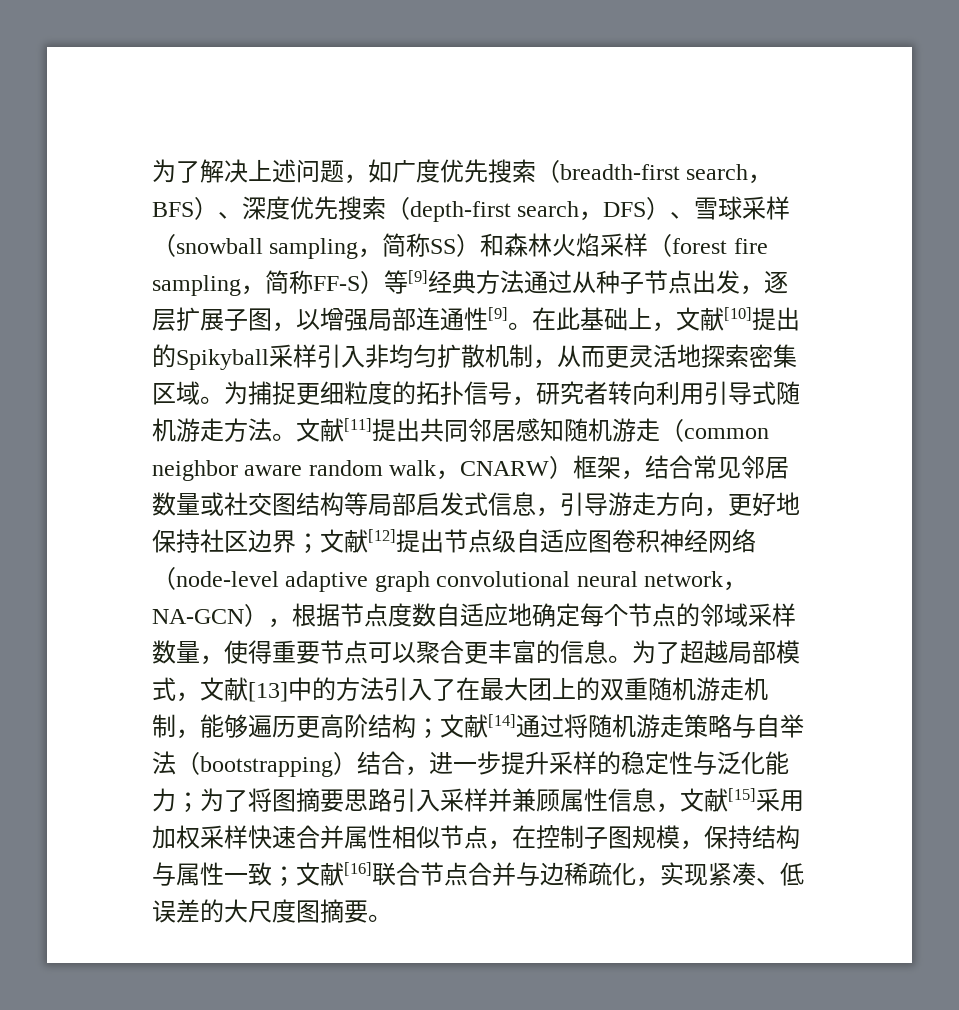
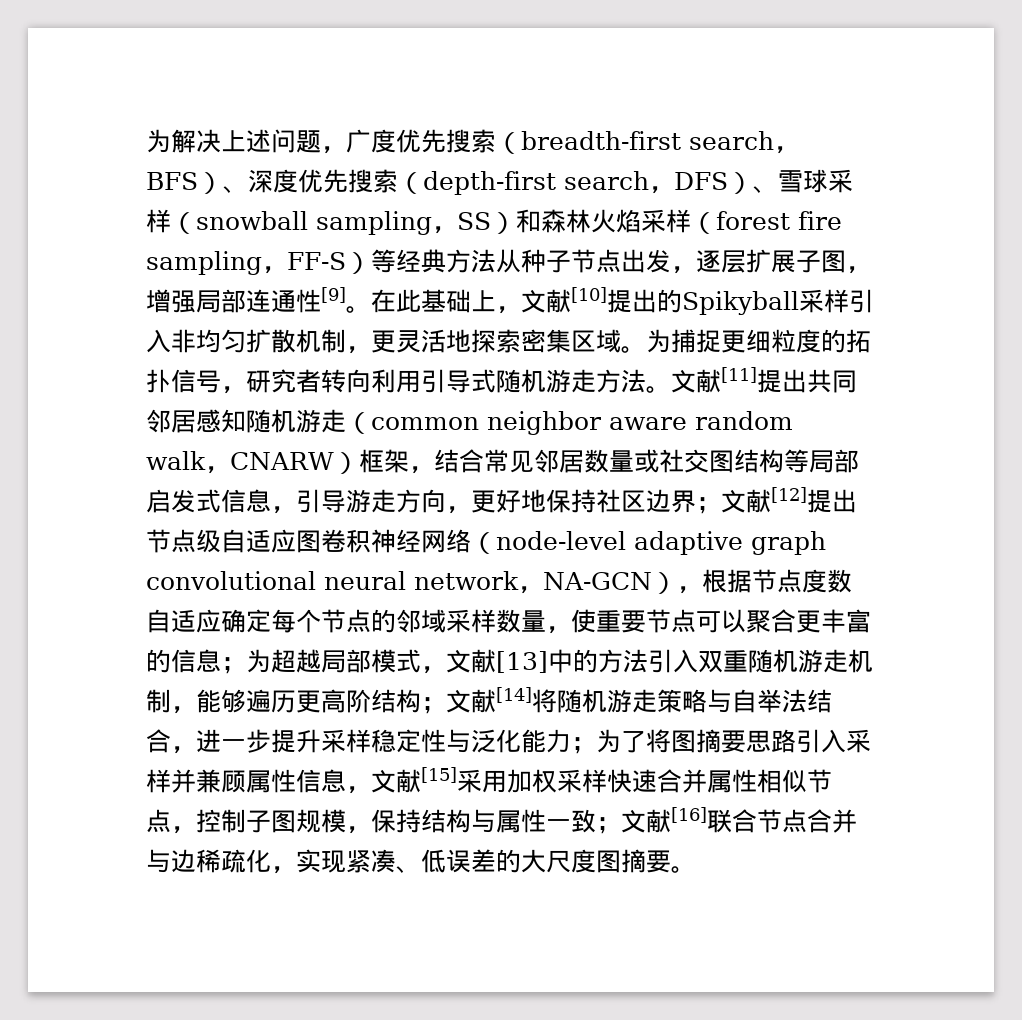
[152,159,200,183] 为了 -> [146,129,171,153] 为
[368,159,392,183] 如 -> (346, 150) none
[382,233,431,257] 简称 -> (457, 230) none
[265,270,313,294] 简称 -> (287, 270) none
[408,270,428,284] [9] -> (396, 261) none
[524,270,572,294] 通过 -> (496, 261) none
[296,309,320,330] 以 -> (871, 270) none
[557,345,605,368] 从而 -> (371, 350) none
[508,603,532,626] 地 -> (221, 621) none
[248,640,272,664] 得 -> (596, 621) none
[608,640,680,664] 。为了 -> [221,649,271,674] ；为
[432,677,600,701] 了在最大团上的 -> (698, 661) none
[516,714,564,738] 通过 -> (532, 695) none
[176,752,357,777] （bootstrapping） -> (807, 701) none
[597,751,621,775] 的 -> (371, 741) none
[512,825,536,849] 在 -> (196, 830) none

